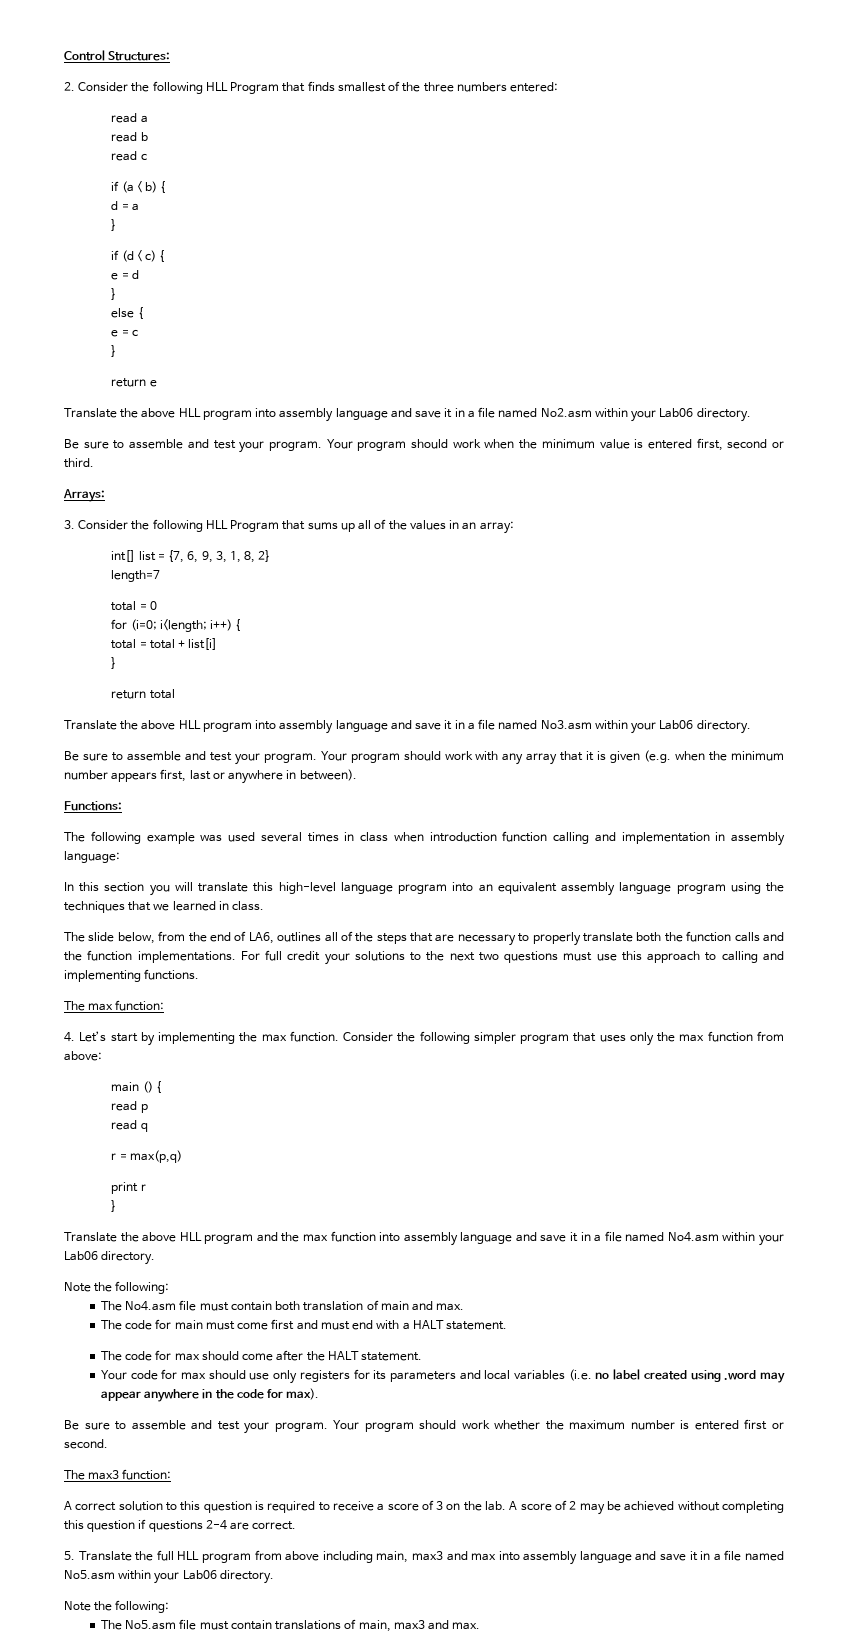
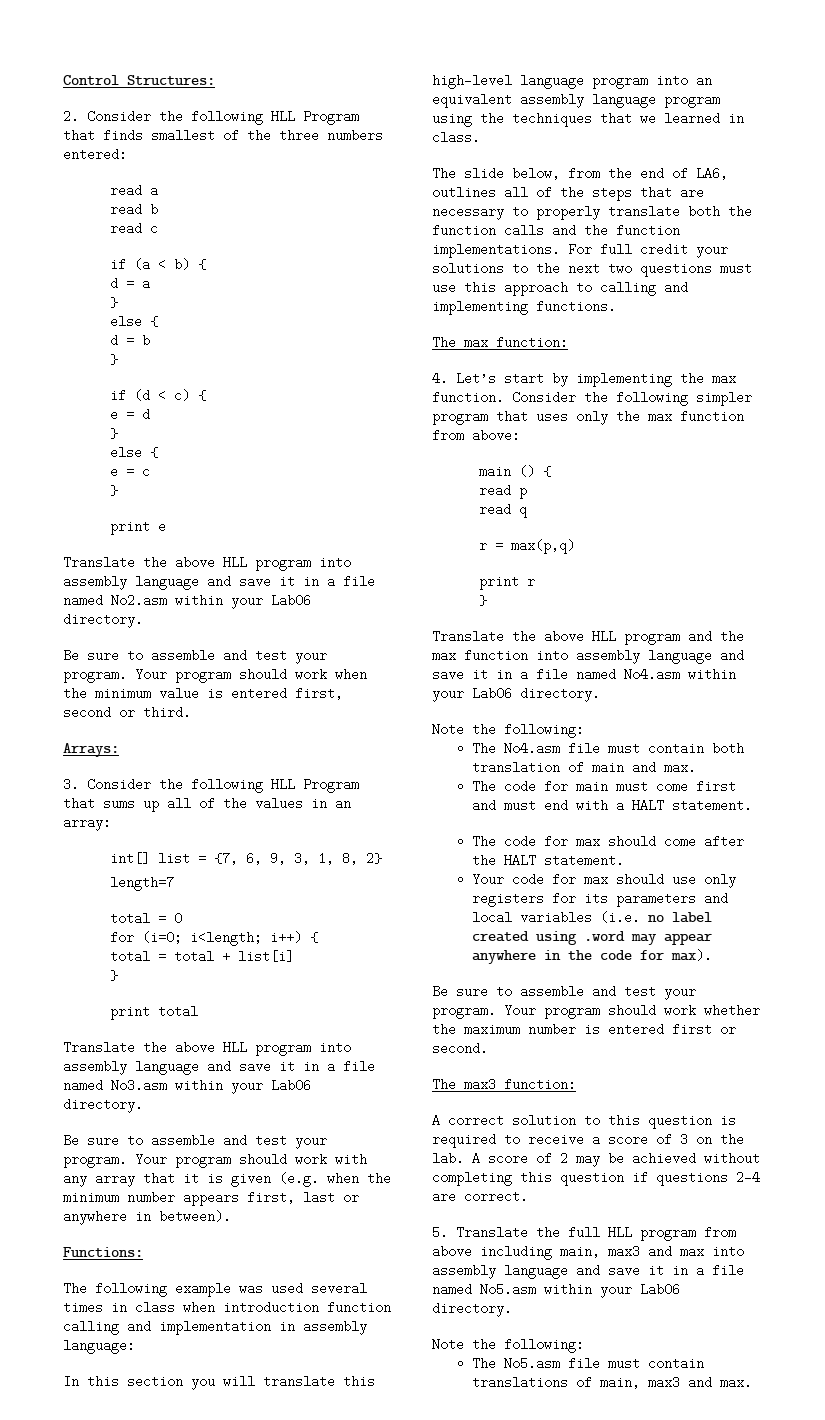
(117, 225) none -> [109,315,158,328] [109,334,150,347] [109,354,118,365] // else { // d = b // }
[111,378,147,387] return -> [109,522,150,535] print
[111,690,147,699] return -> [109,1007,150,1020] print

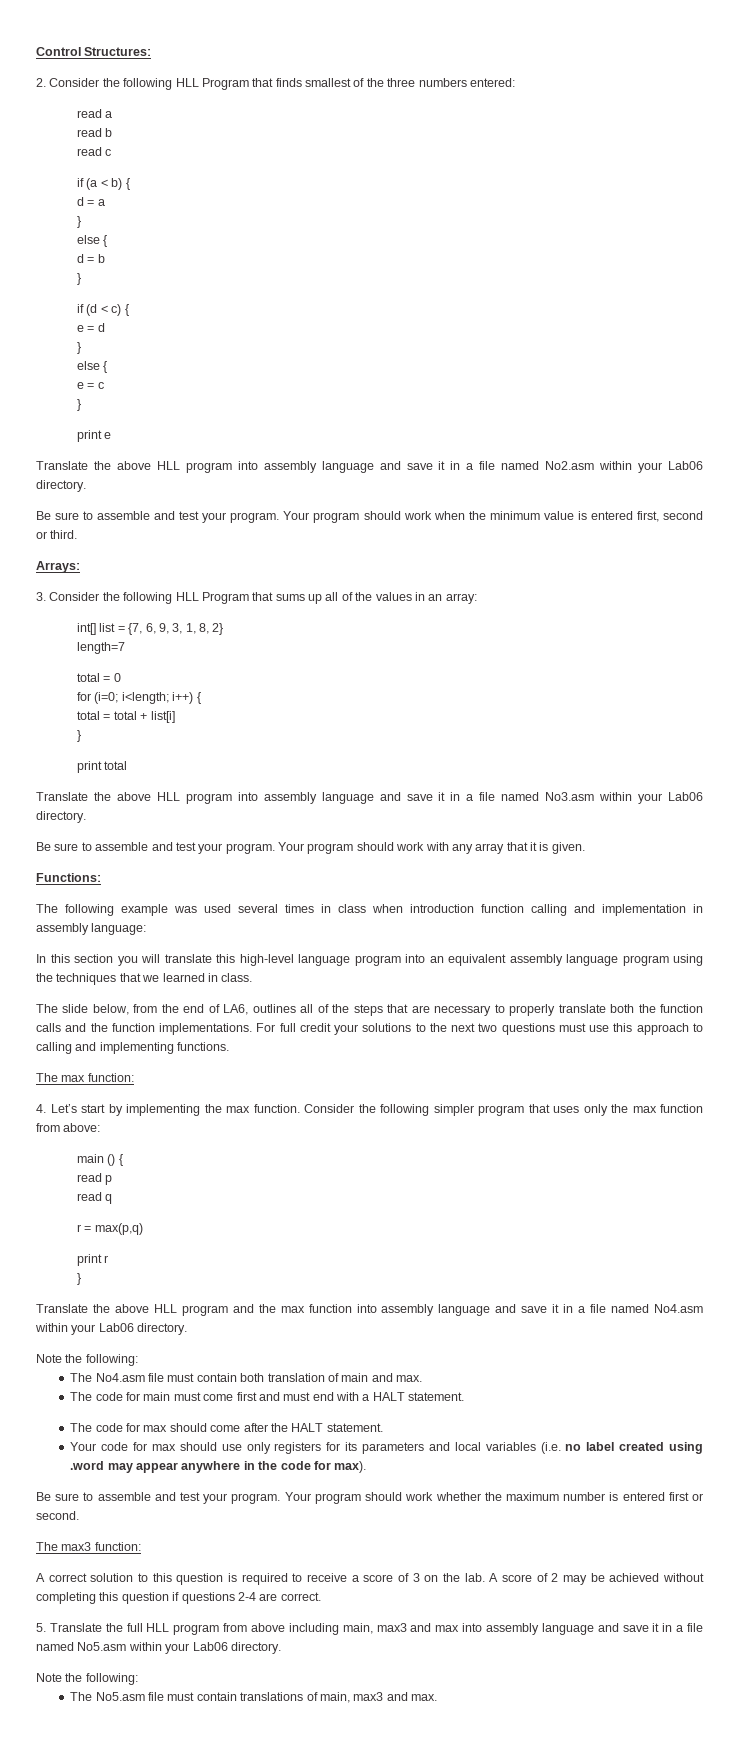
[231,1172,391,1187] [63,1191,359,1206] [63,1210,231,1225] given (e.g. when the minimum number appears first, last or anywhere in between). -> [551,842,585,854] given.

